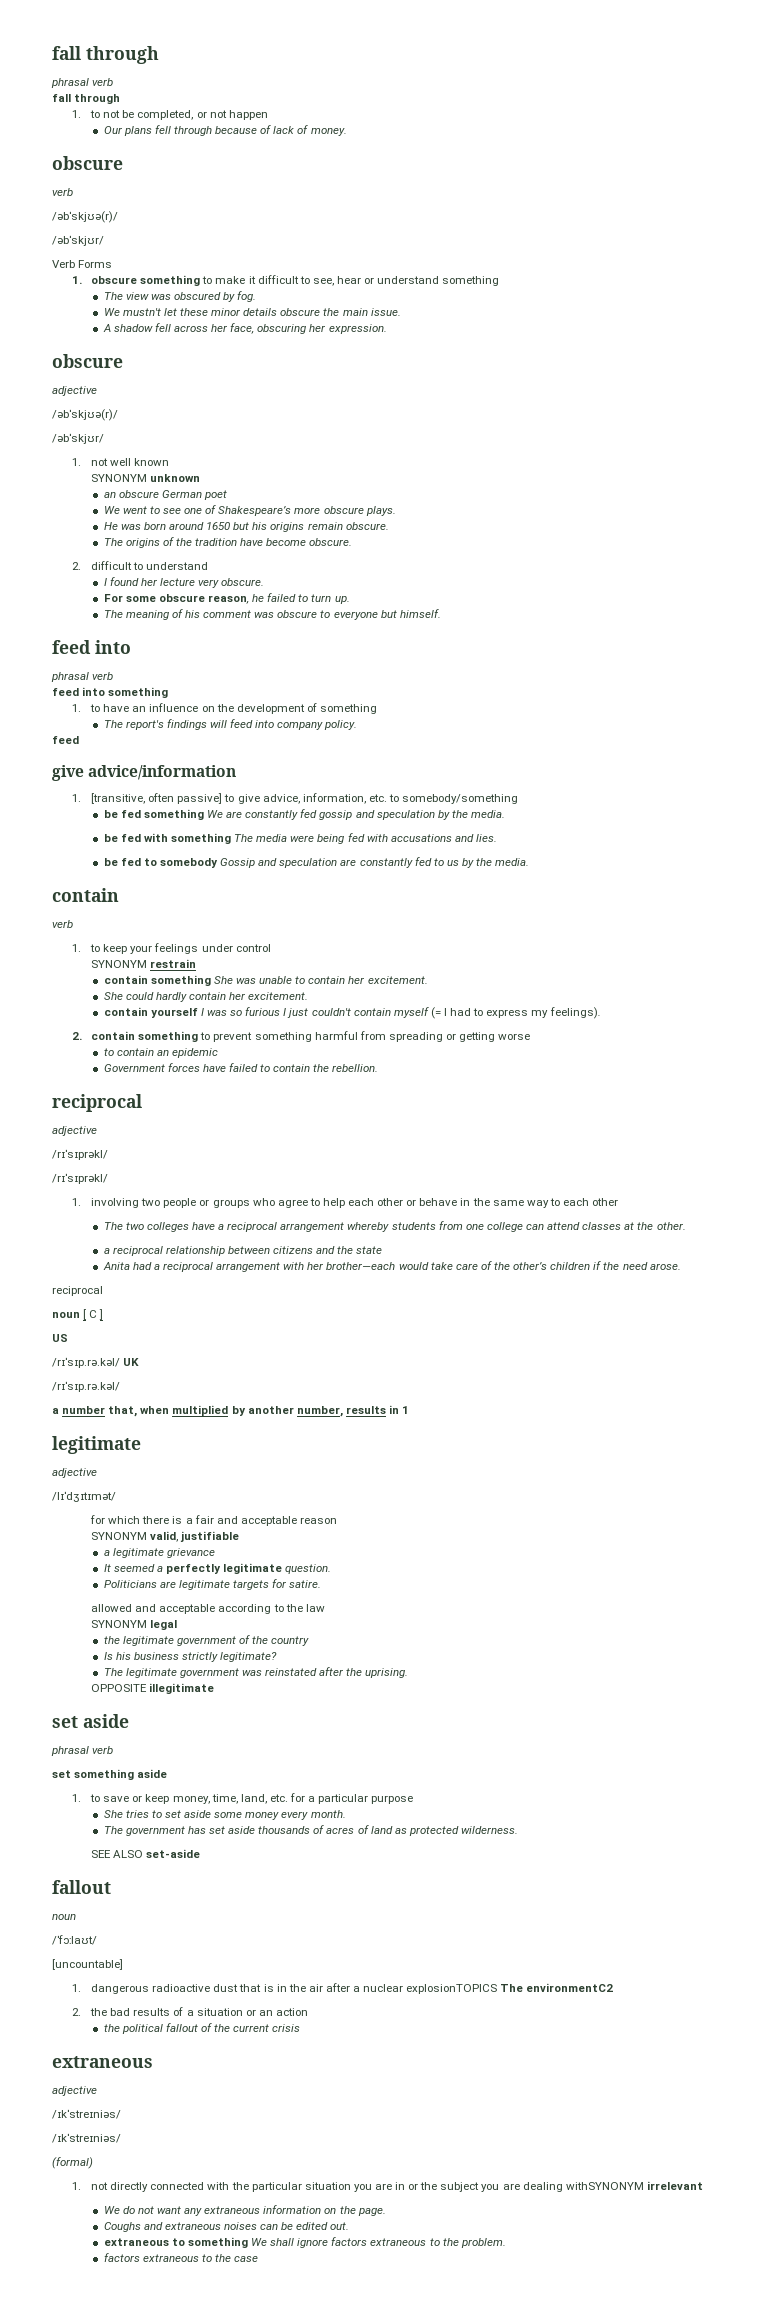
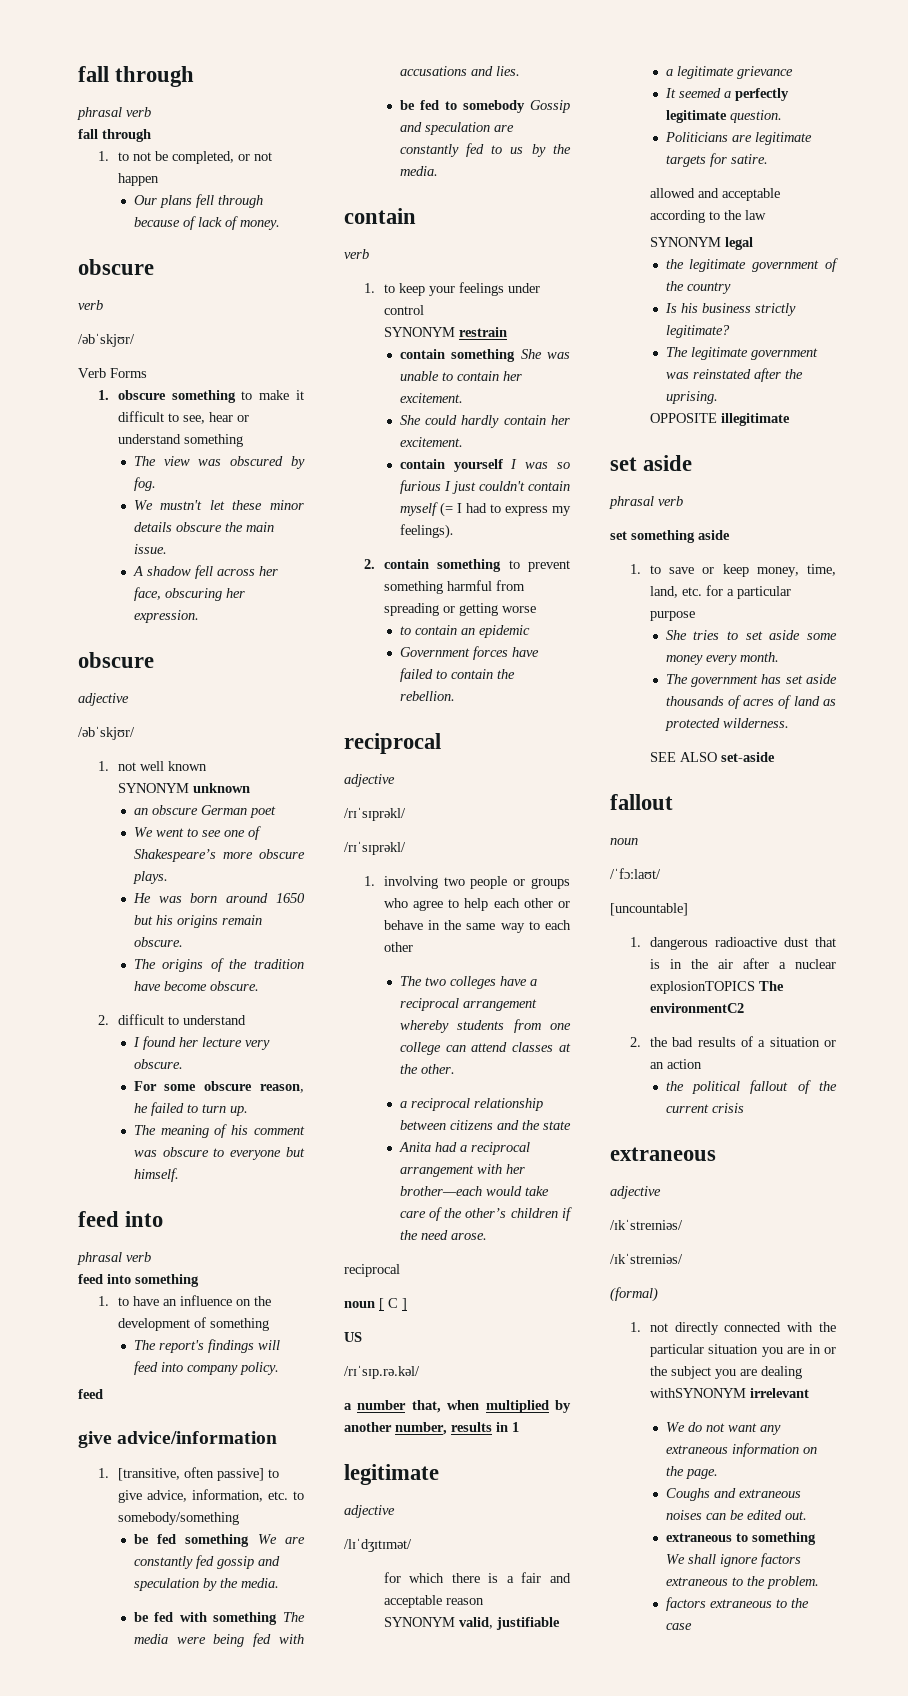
[52,211,118,223] // /əbˈskjʊə(r)/ -> (103, 305) none
[52,409,118,421] // /əbˈskjʊə(r)/ -> (129, 699) none
[52,1357,140,1368] // /rɪˈsɪp.rə.kəl/ UK -> (362, 1337) none

